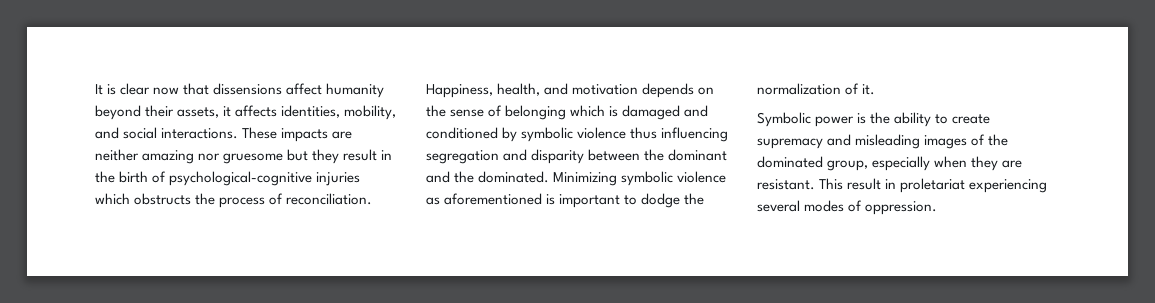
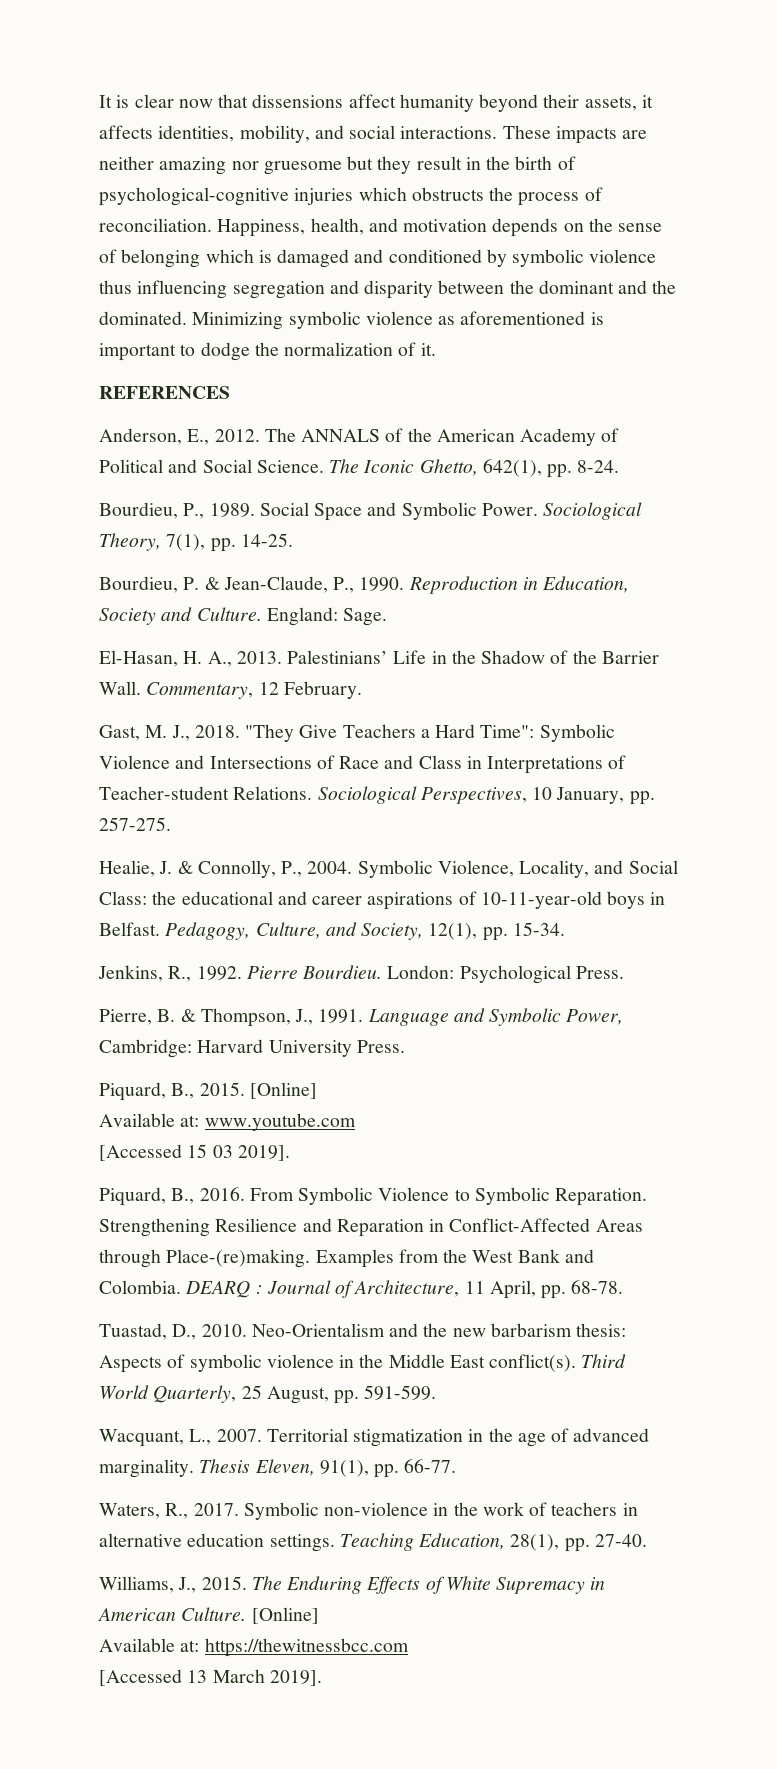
[757,112,991,127] [757,134,1009,149] [757,156,1023,171] [757,178,1048,193] [757,200,938,215] Symbolic power is the ability to create supremacy and misleading images of the dominated group, especially when they are resistant. This result in proletariat experiencing several modes of oppression. -> [99,386,230,399] [99,428,620,446] [99,459,620,478] [99,502,643,521] [99,533,293,552] [99,576,630,594] [99,607,388,626] [99,650,659,667] [99,681,362,699] [99,724,615,742] [99,755,627,774] [99,786,655,805] [99,817,171,831] [99,860,678,878] [99,891,666,910] [99,922,565,941] [98,965,624,984] [99,1008,624,1027] [99,1039,405,1058] [99,1082,317,1101] [99,1113,356,1131] [99,1144,290,1161] [99,1187,648,1206] [99,1218,643,1237] [99,1249,594,1268] [99,1280,624,1299] [99,1323,627,1340] [99,1354,627,1373] [99,1385,437,1404] [99,1428,650,1447] [99,1459,457,1478] [99,1502,638,1520] [99,1533,647,1552] [99,1576,606,1594] [98,1607,319,1624] [99,1638,409,1657] [99,1669,322,1686] REFERENCES // Anderson, E., 2012. The ANNALS of the American Academy of Political and Social Science. The Iconic Ghetto, 642(1), pp. 8-24. // Bourdieu, P., 1989. Social Space and Symbolic Power. Sociological Theory, 7(1), pp. 14-25. // Bourdieu, P. & Jean-Claude, P., 1990. Reproduction in Education, Society and Culture. England: Sage. // El-Hasan, H. A., 2013. Palestinians’ Life in the Shadow of the Barrier Wall. Commentary, 12 February. // Gast, M. J., 2018. "They Give Teachers a Hard Time": Symbolic Violence and Intersections of Race and Class in Interpretations of Teacher-student Relations. Sociological Perspectives, 10 January, pp. 257-275. // Healie, J. & Connolly, P., 2004. Symbolic Violence, Locality, and Social Class: the educational and career aspirations of 10-11-year-old boys in Belfast. Pedagogy, Culture, and Society, 12(1), pp. 15-34. // Jenkins, R., 1992. Pierre Bourdieu. London: Psychological Press. // Pierre, B. & Thompson, J., 1991. Language and Symbolic Power, Cambridge: Harvard University Press. // Piquard, B., 2015. [Online] // Available at: www.youtube.com // [Accessed 15 03 2019]. // Piquard, B., 2016. From Symbolic Violence to Symbolic Reparation. Strengthening Resilience and Reparation in Conflict-Affected Areas through Place-(re)making. Examples from the West Bank and Colombia. DEARQ : Journal of Architecture, 11 April, pp. 68-78. // Tuastad, D., 2010. Neo-Orientalism and the new barbarism thesis: Aspects of symbolic violence in the Middle East conflict(s). Third World Quarterly, 25 August, pp. 591-599. // Wacquant, L., 2007. Territorial stigmatization in the age of advanced marginality. Thesis Eleven, 91(1), pp. 66-77. // Waters, R., 2017. Symbolic non-violence in the work of teachers in alternative education settings. Teaching Education, 28(1), pp. 27-40. // Williams, J., 2015. The Enduring Effects of White Supremacy in American Culture. [Online] // Available at: https://thewitnessbcc.com // [Accessed 13 March 2019].

